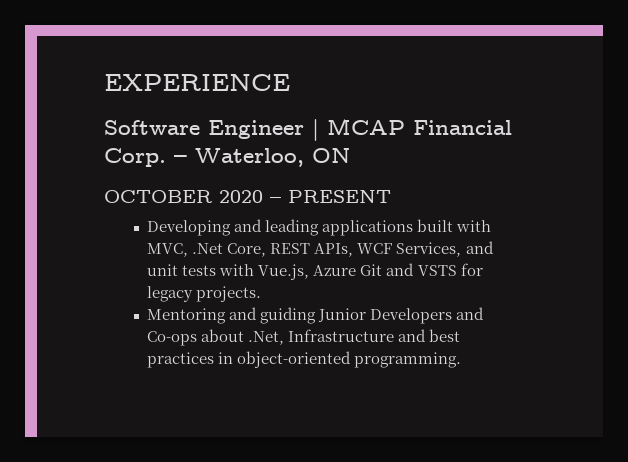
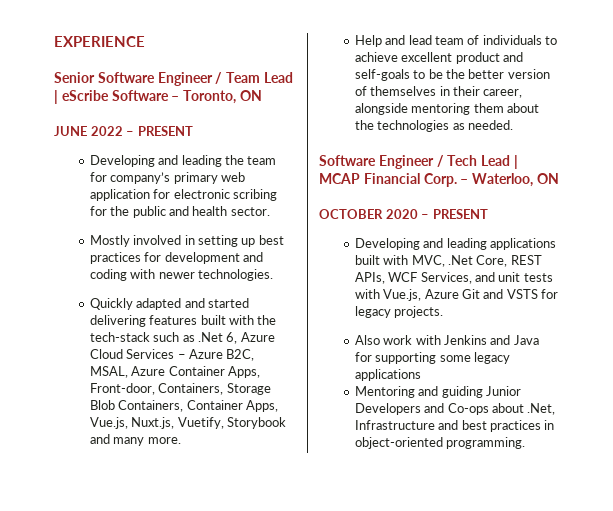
[104,120,304,139] // Software Engineer -> [54,72,293,86] [54,90,262,104] [54,126,193,136] [89,155,277,167] [89,172,245,184] [89,189,277,201] [89,206,270,218] [89,235,284,247] [89,252,263,264] [89,269,273,281] [89,298,249,310] [89,315,277,327] [89,332,275,344] [89,349,255,361] [89,366,260,378] [89,383,271,395] [89,400,278,412] [89,417,286,429] [89,434,181,446] [354,35,558,47] [354,52,523,64] [354,69,550,81] [354,86,523,98] [354,103,539,115] [354,120,513,132] [319,155,511,169] // Senior Software Engineer / Team Lead | eScribe Software – Toronto, ON // JUNE 2022 – PRESENT // Developing and leading the team for company’s primary web application for electronic scribing for the public and health sector. // Mostly involved in setting up best practices for development and coding with newer technologies. // Quickly adapted and started delivering features built with the tech-stack such as .Net 6, Azure Cloud Services – Azure B2C, MSAL, Azure Container Apps, Front-door, Containers, Storage Blob Containers, Container Apps, Vue.js, Nuxt.js, Vuetify, Storybook and many more. // Help and lead team of individuals to achieve excellent product and self-goals to be the better version of themselves in their career, alongside mentoring them about the technologies as needed. // Software Engineer / Tech Lead
(262, 294) none -> [354,335,539,345] [354,352,510,364] [354,369,421,381] // Also work with Jenkins and Java for supporting some legacy applications

